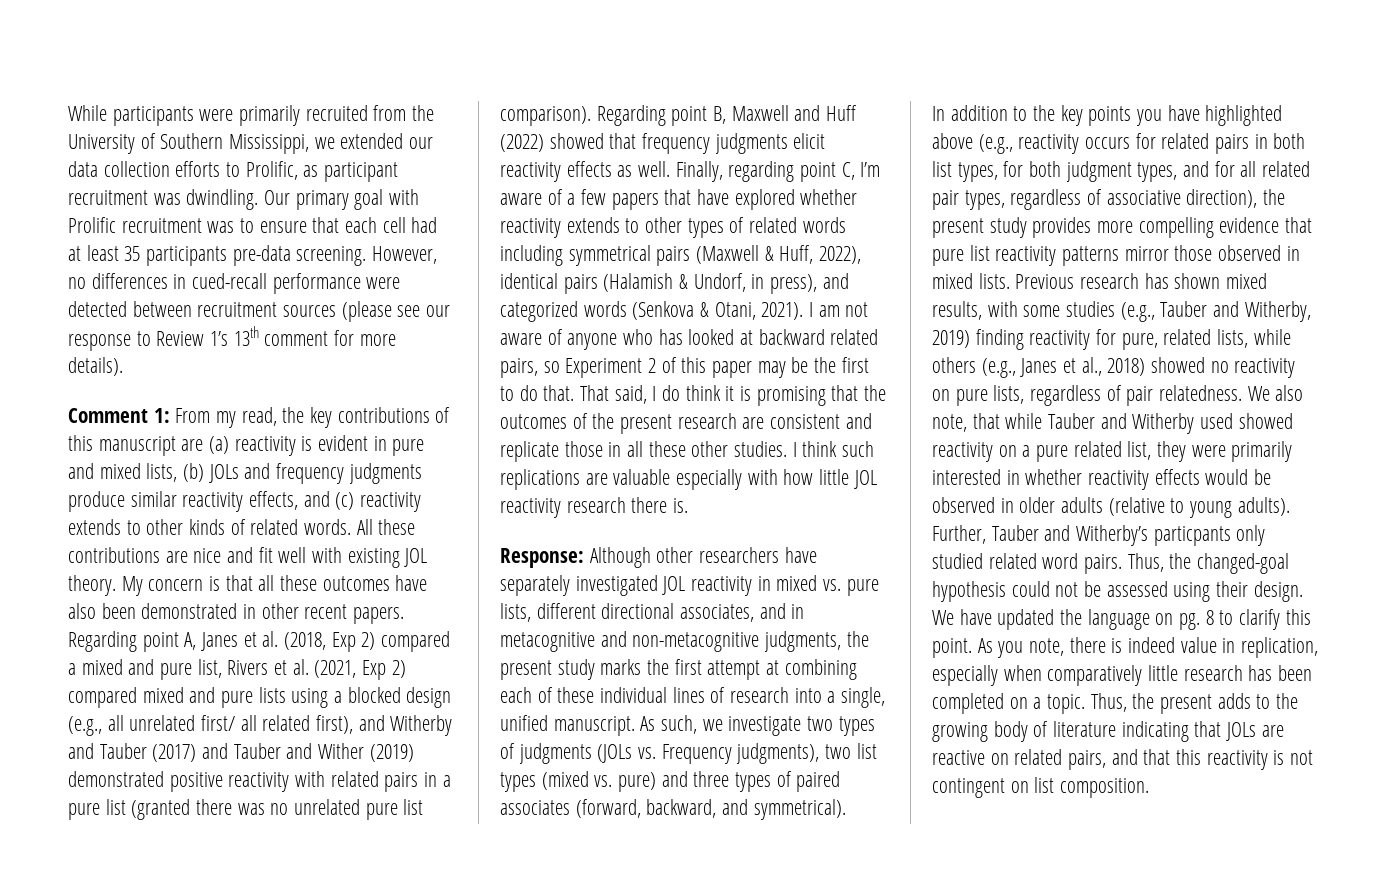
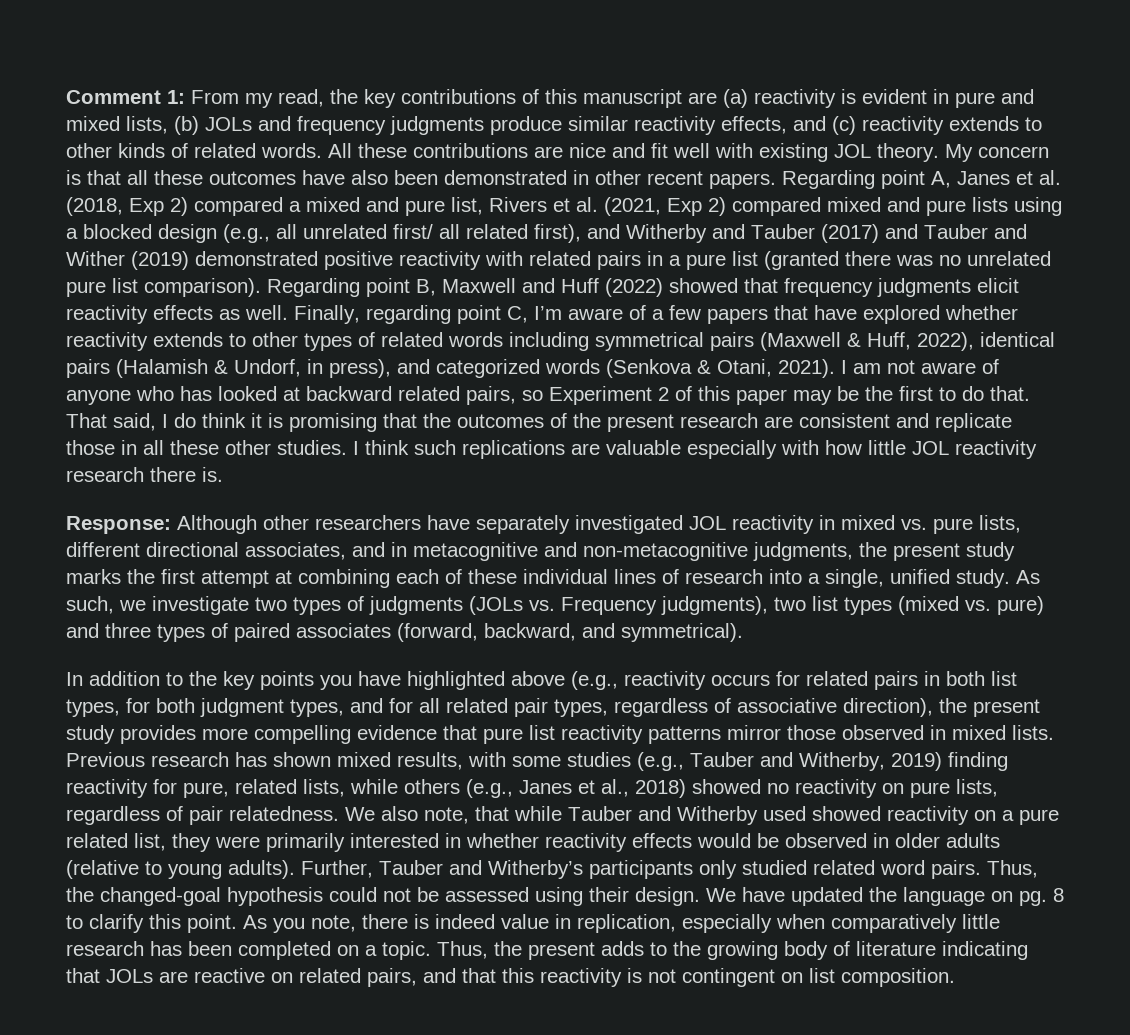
[68,105,435,126] [68,133,434,154] [68,161,399,182] [68,189,420,210] [68,217,438,233] [68,245,438,266] [68,273,401,294] [68,301,451,322] [68,326,396,351] [68,357,123,376] While participants were primarily recruited from the University of Southern Mississippi, we extended our data collection efforts to Prolific, as participant recruitment was dwindling. Our primary goal with Prolific recruitment was to ensure that each cell had at least 35 participants pre-data screening. However, no differences in cued-recall performance were detected between recruitment sources (please see our response to Review 1’s 13th comment for more details). // -> (66, 97) none
[553,716,635,736] manuscript. -> [956,569,1010,588] study.
[1153,526,1231,546] particpants -> [589,860,693,879] participants

